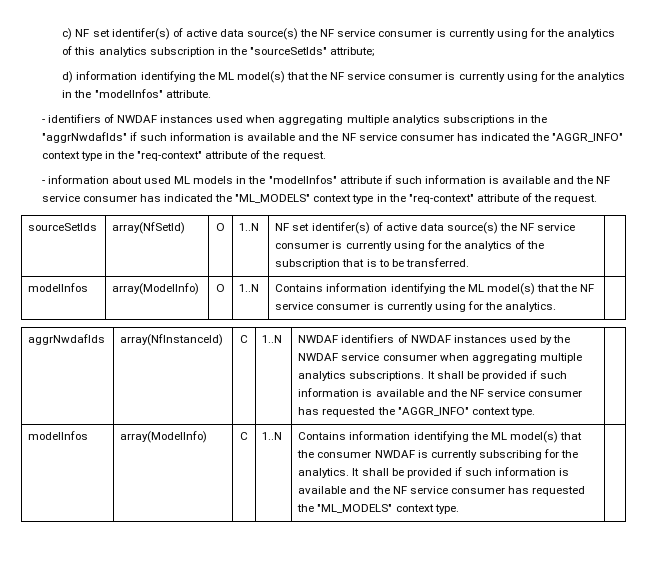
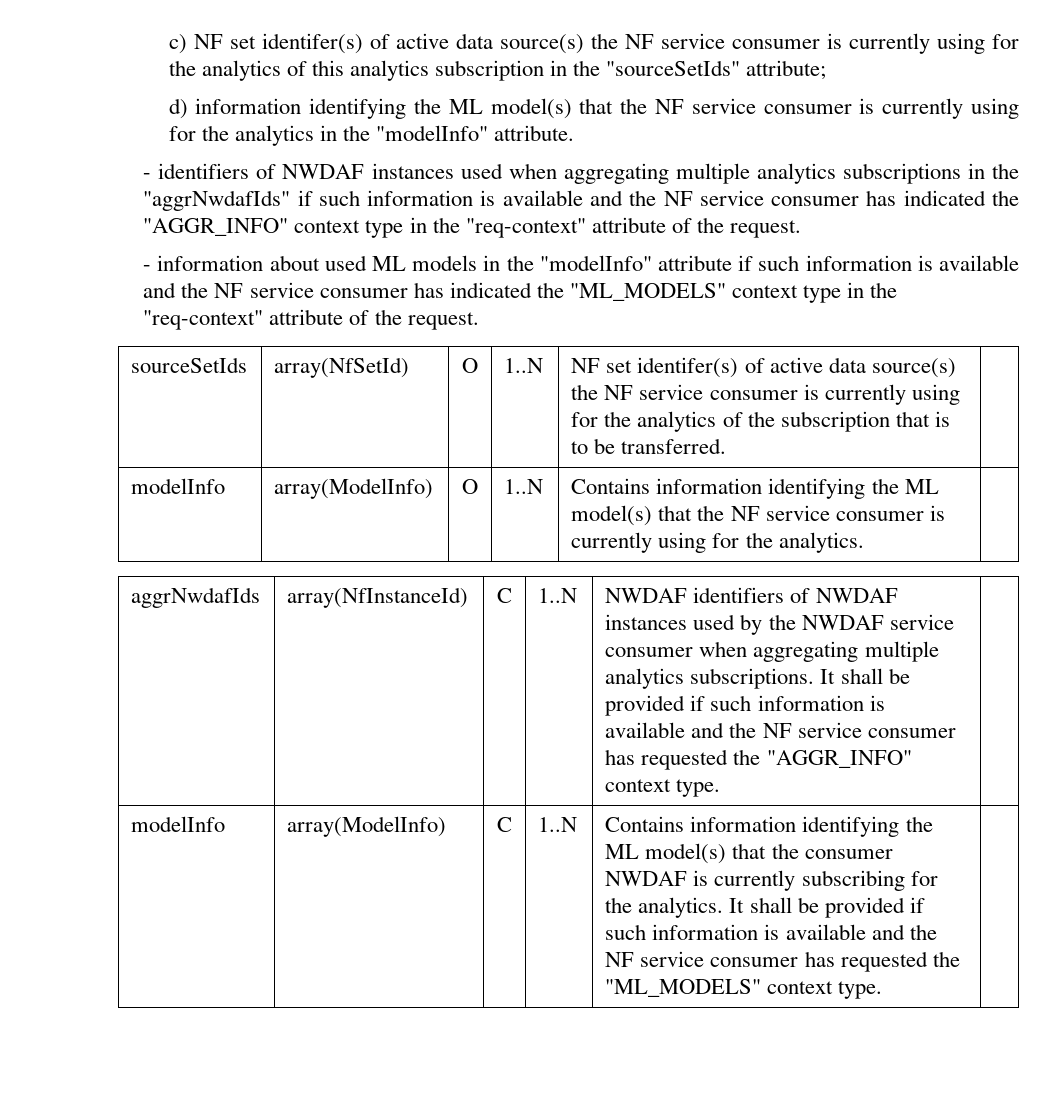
[94,89,163,98] "modelInfos" -> [375,125,488,141] "modelInfo"
[268,175,337,184] "modelInfos" -> [539,255,652,271] "modelInfo"
[28,283,89,292] modelInfos -> [131,478,226,494] modelInfo
[28,431,89,440] modelInfos -> [131,816,226,832] modelInfo

